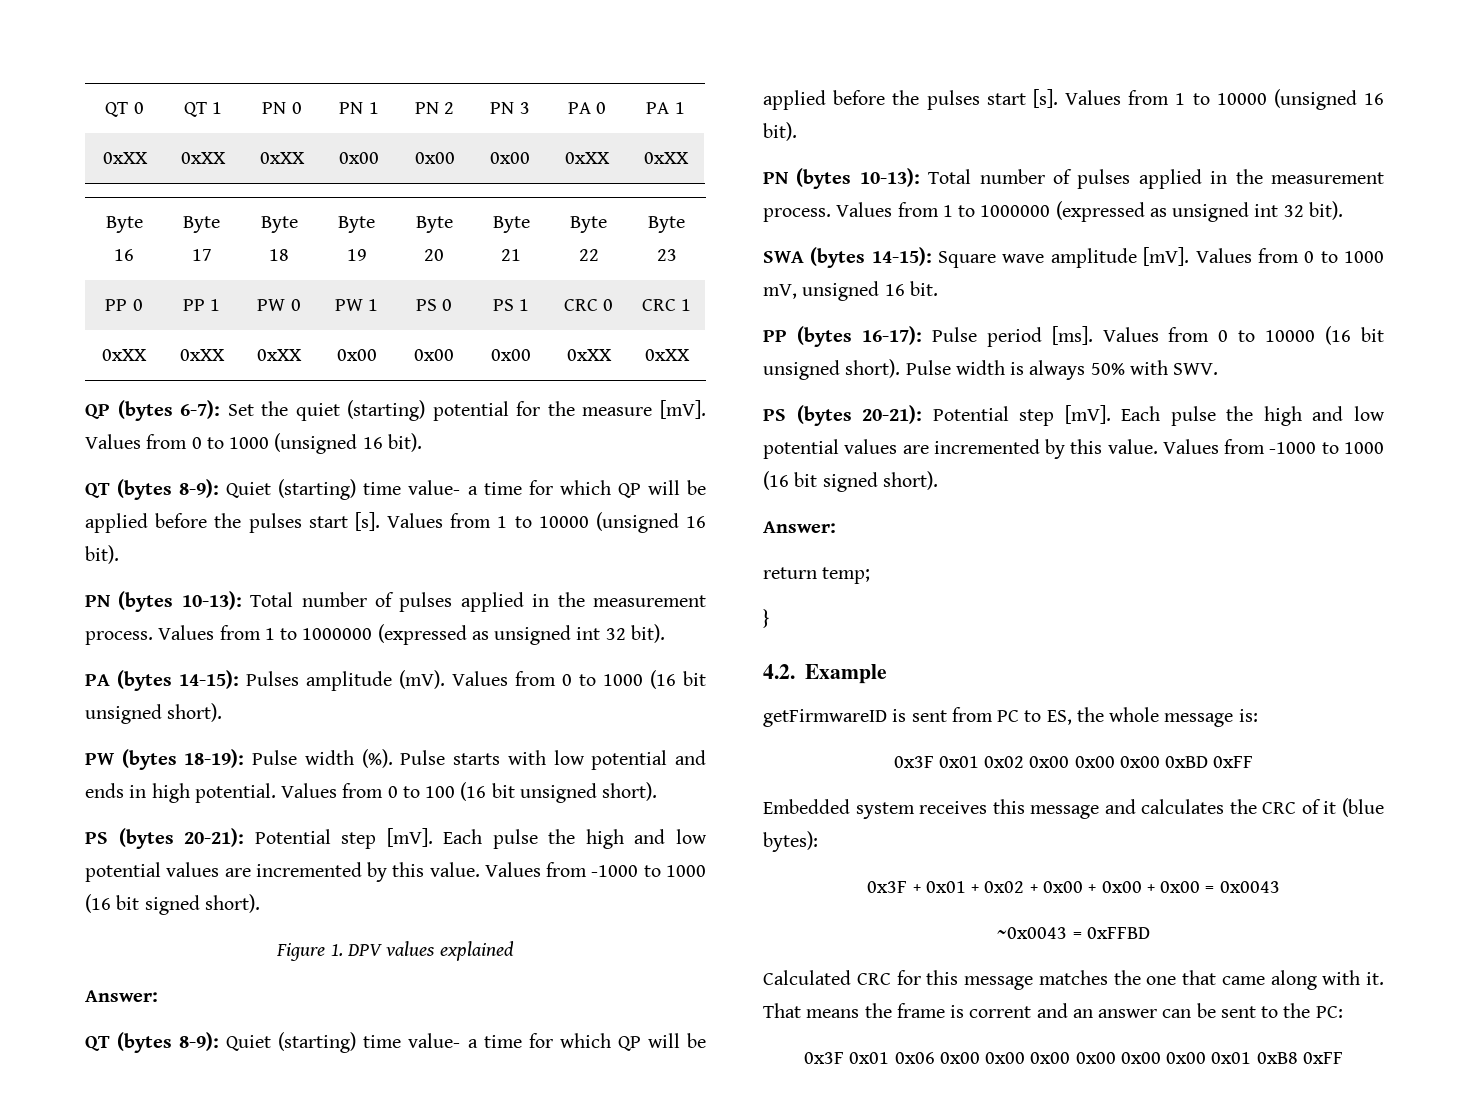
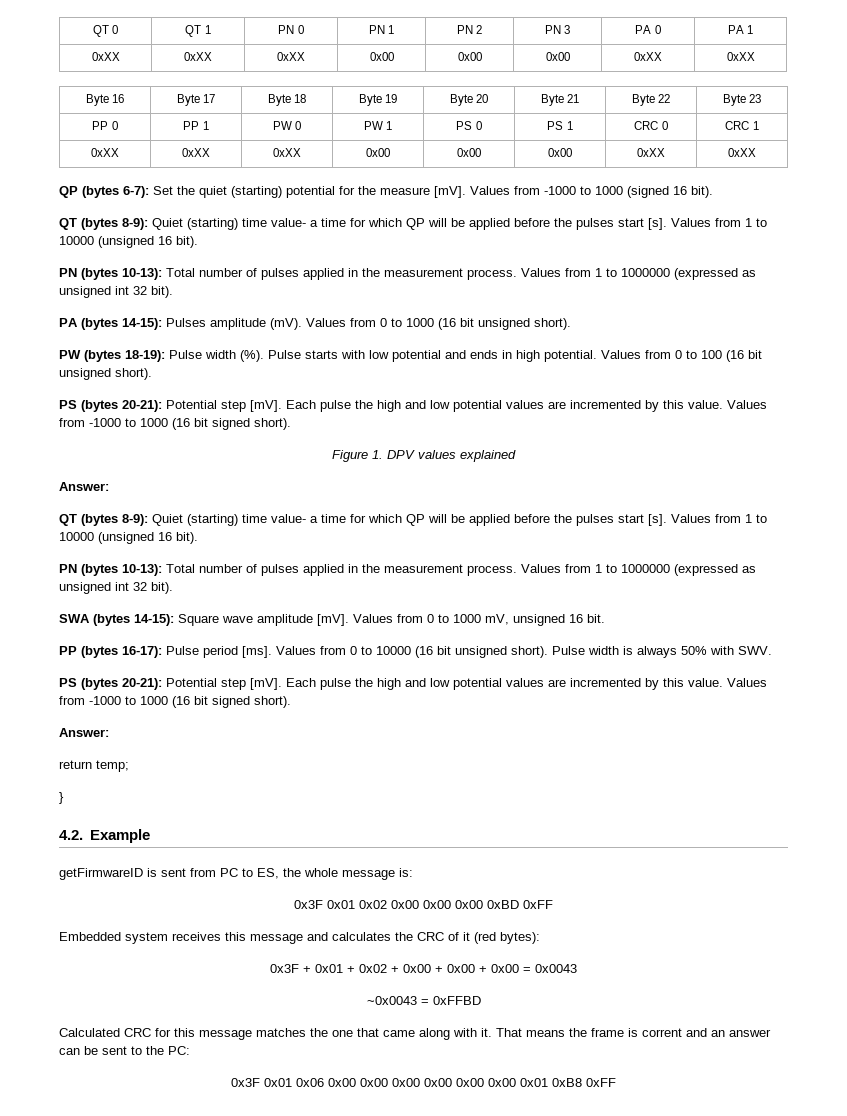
[191,433,358,454] 0 to 1000 (unsigned -> [544,186,669,198] -1000 to 1000 (signed
[1342,798,1384,817] (blue -> [474,932,496,944] (red

